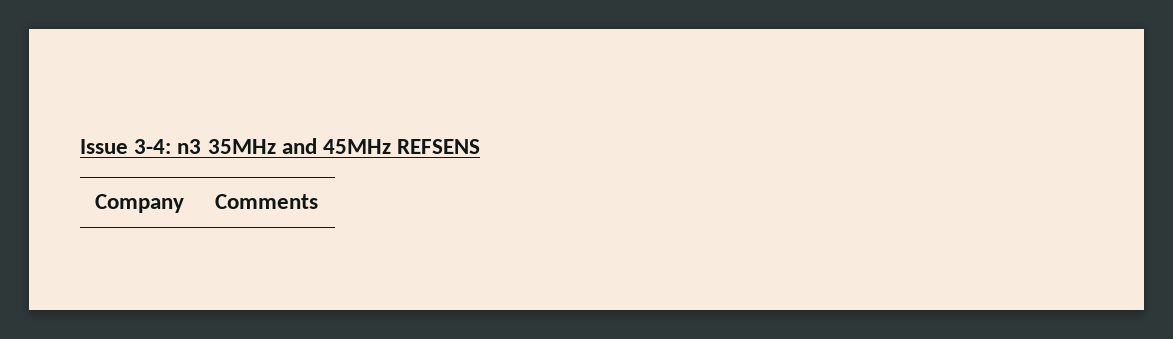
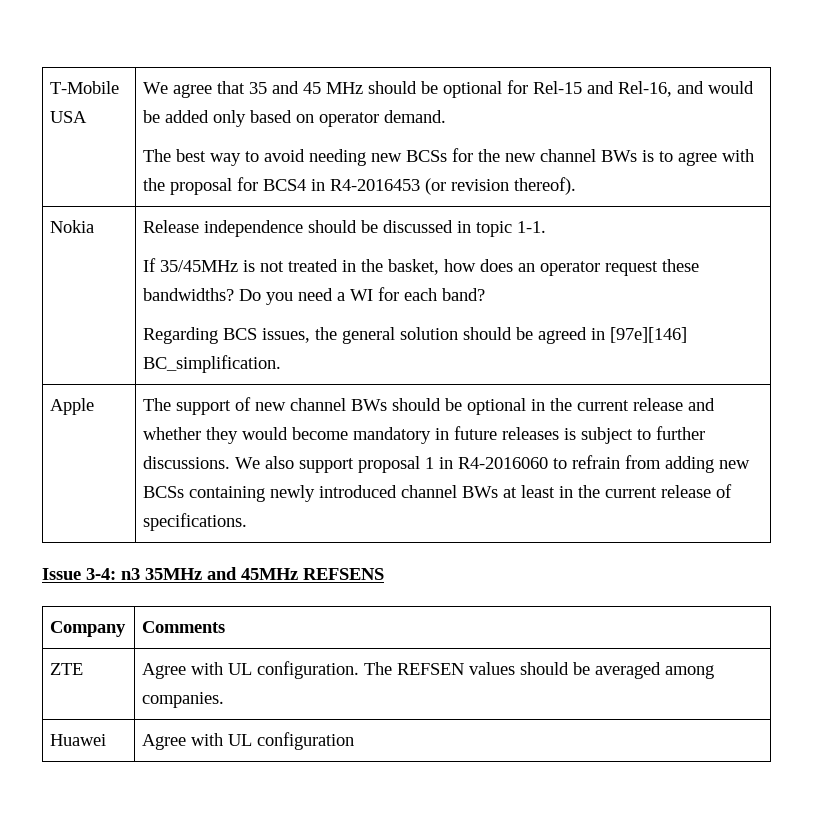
(80, 146) none -> [50,81,120,94] [50,111,88,123] [143,80,755,98] [143,110,447,127] [143,148,755,166] [143,177,577,195] [50,220,95,233] [143,220,547,237] [143,258,700,276] [143,287,486,305] [143,327,688,344] [143,355,282,373] [50,398,95,415] [143,397,716,415] [143,426,706,444] [143,455,751,473] [143,484,733,502] [143,513,248,531] T-Mobile USA | We agree that 35 and 45 MHz should be optional for Rel-15 and Rel-16, and would be added only based on operator demand. // The best way to avoid needing new BCSs for the new channel BWs is to agree with the proposal for BCS4 in R4-2016453 (or revision thereof). // Nokia | Release independence should be discussed in topic 1-1. // If 35/45MHz is not treated in the basket, how does an operator request these bandwidths? Do you need a WI for each band? // Regarding BCS issues, the general solution should be agreed in [97e][146] BC_simplification. // Apple | The support of new channel BWs should be optional in the current release and whether they would become mandatory in future releases is subject to further discussions. We also support proposal 1 in R4-2016060 to refrain from adding new BCSs containing newly introduced channel BWs at least in the current release of specifications. //
(319, 201) none -> [50,663,84,675] [142,661,715,679] [142,692,225,708] [50,734,107,746] [142,732,355,750] // ZTE | Agree with UL configuration. The REFSEN values should be averaged among companies. // Huawei | Agree with UL configuration

